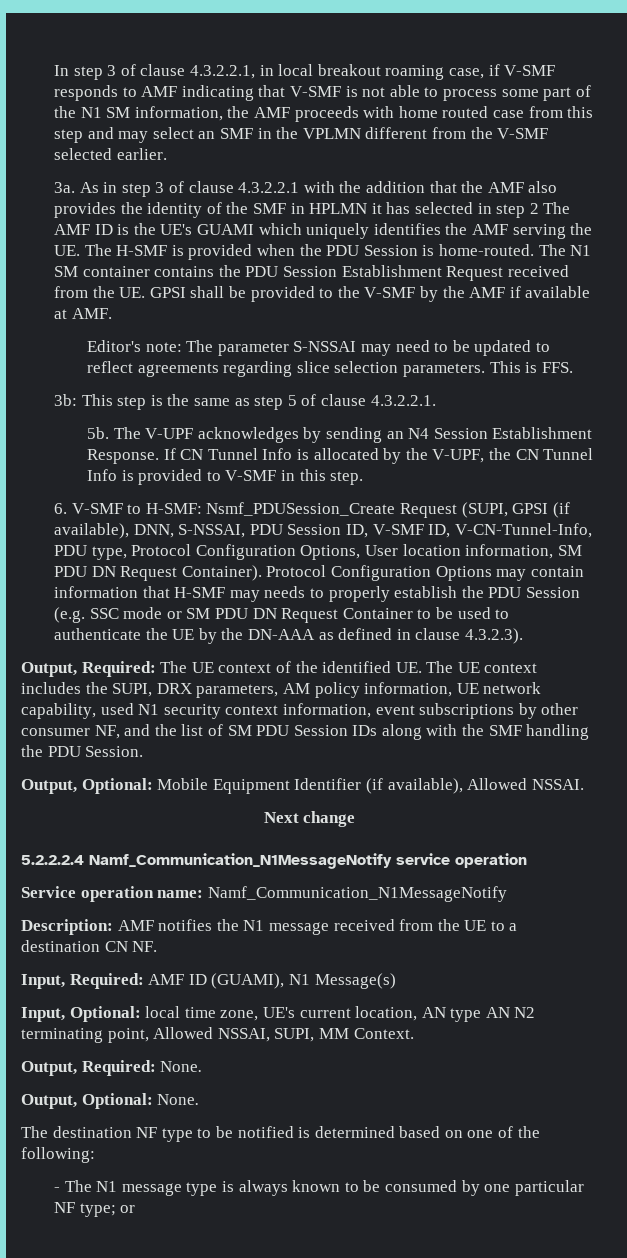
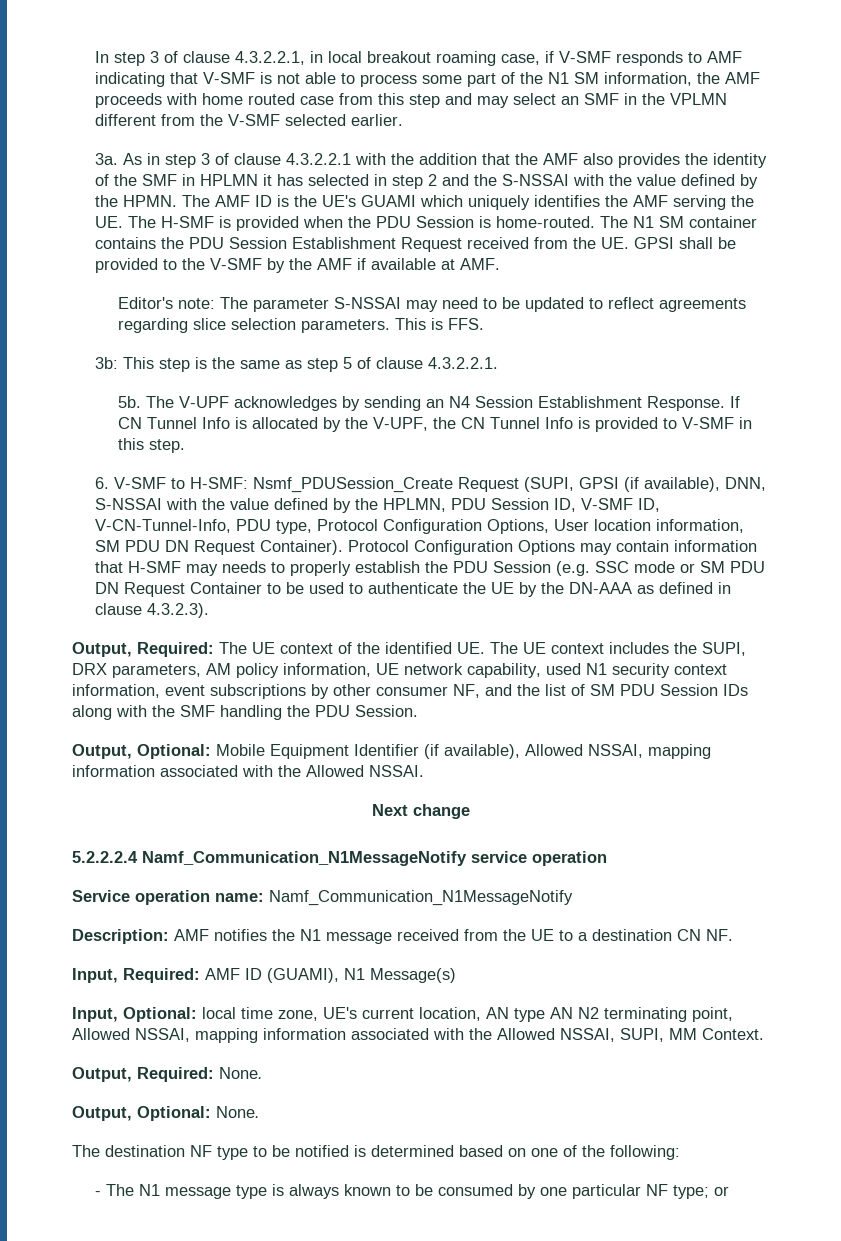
(539, 208) none -> [442,174,759,189] [95,195,178,207] and the S-NSSAI with the value defined by the HPMN.
[178,524,246,538] S-NSSAI, -> [95,498,447,513] S-NSSAI with the value defined by the HPLMN,
(528, 784) none -> [588,744,711,759] [72,765,364,777] NSSAI, mapping information associated with the Allowed
(270, 1035) none -> [195,1028,615,1043] mapping information associated with the Allowed NSSAI,

